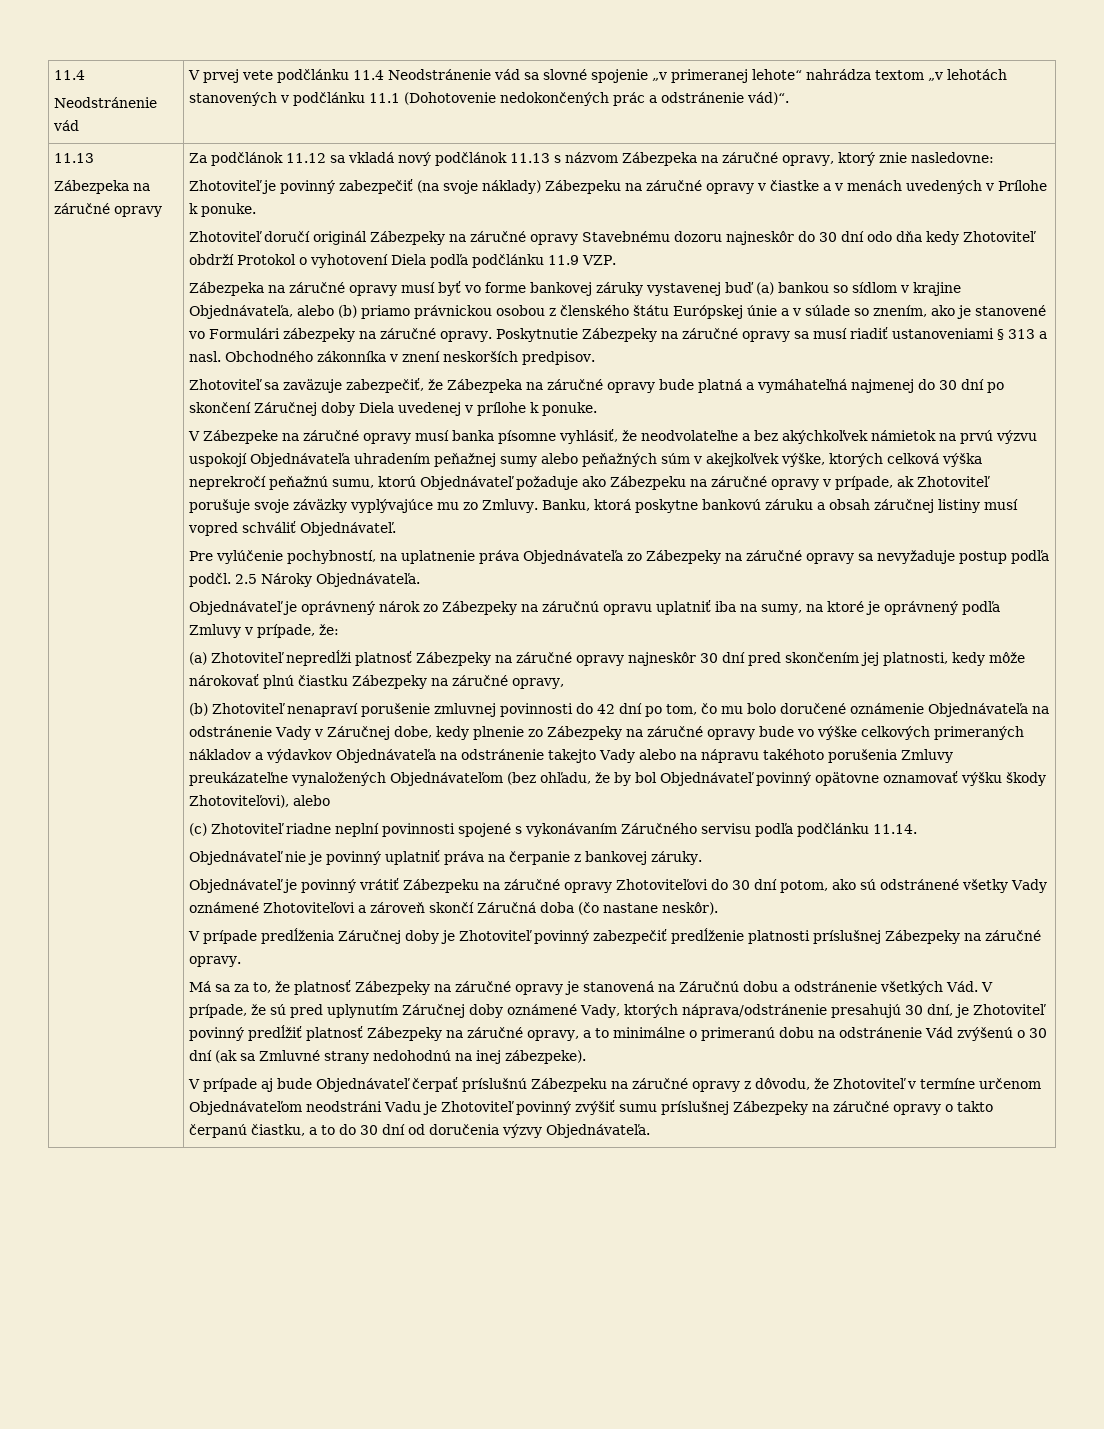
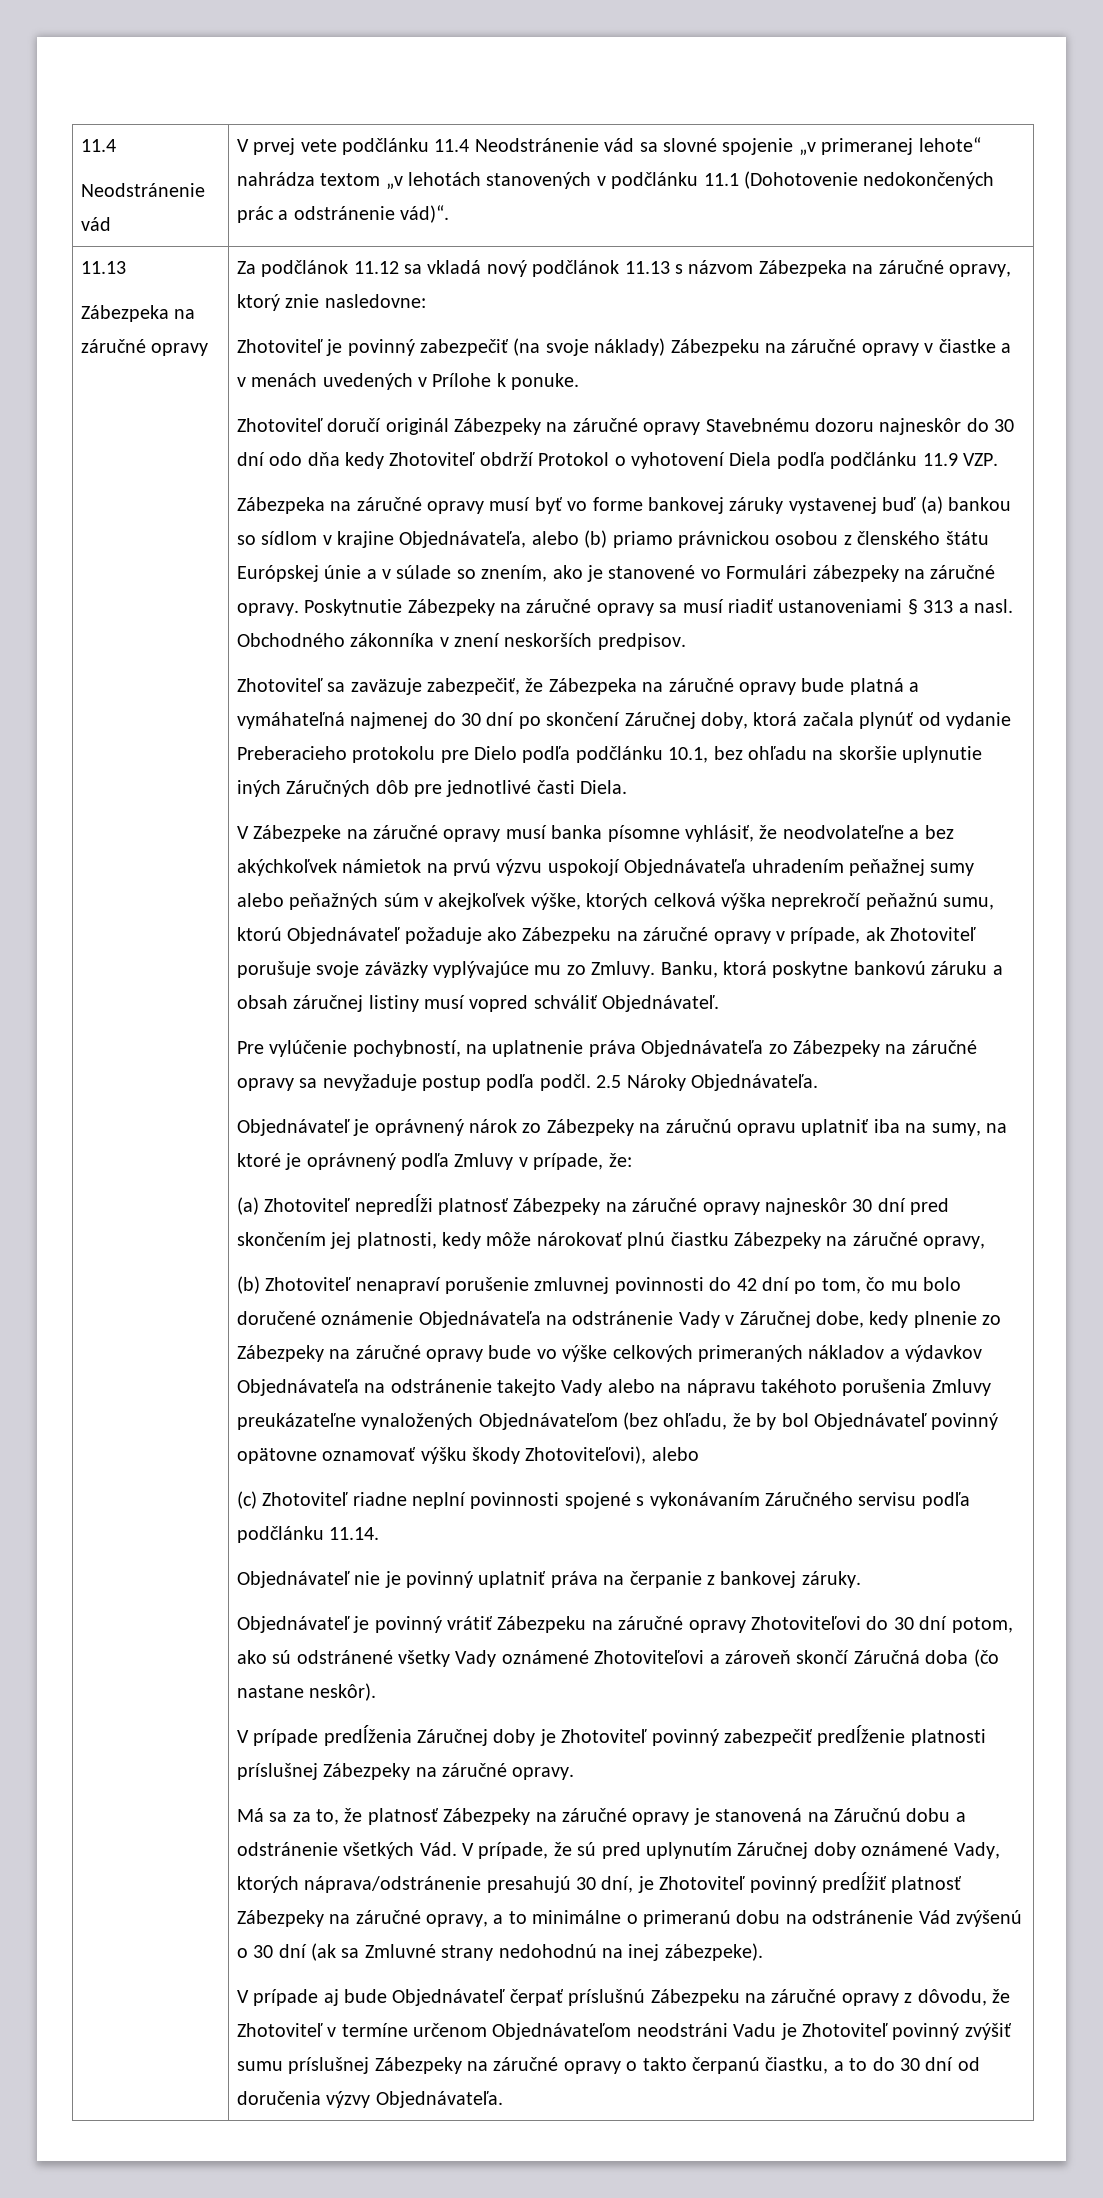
[321,402,598,416] doby Diela uvedenej v prílohe k ponuke. -> [701,712,1012,729] [236,746,983,763] [236,780,628,797] doby, ktorá začala plynúť od vydanie Preberacieho protokolu pre Dielo podľa podčlánku 10.1, bez ohľadu na skoršie uplynutie iných Záručných dôb pre jednotlivé časti Diela.

